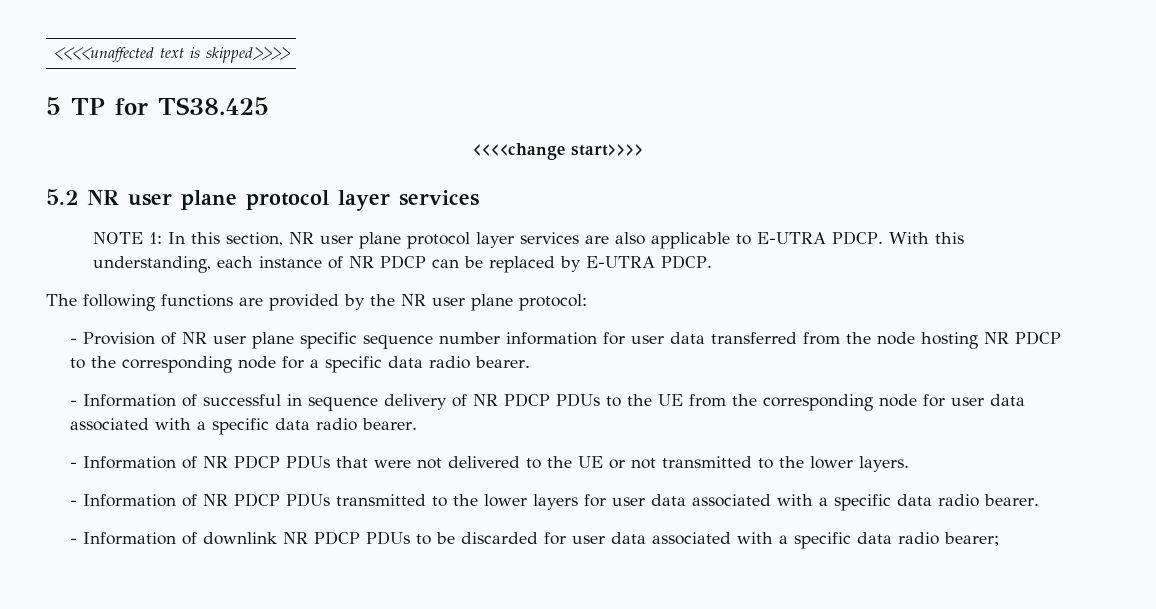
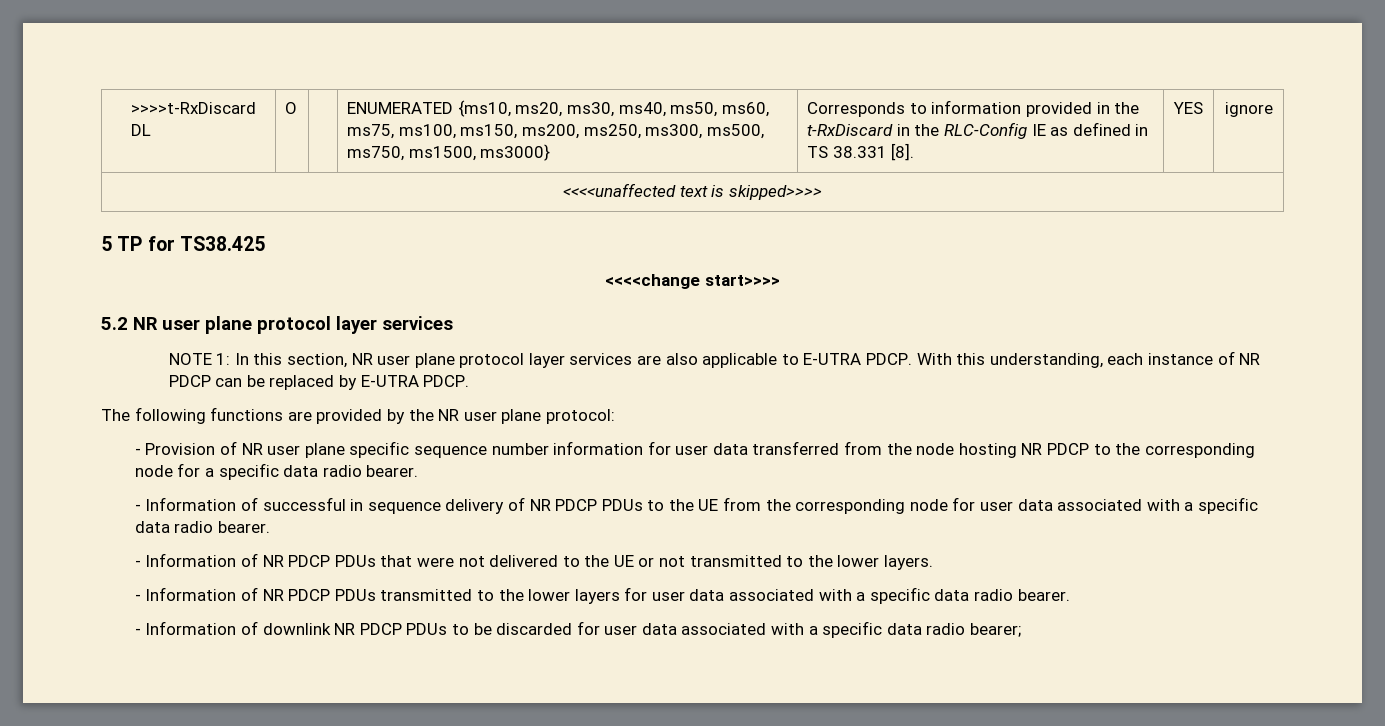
(53, 54) none -> [131,102,257,114] [131,124,152,136] [285,102,298,114] [347,100,769,117] [347,124,764,139] [347,144,551,161] [807,100,1140,117] [807,122,1149,139] [807,143,915,161] [1173,102,1203,114] [1224,102,1273,117] >>>>t-RxDiscard DL | O | | ENUMERATED {ms10, ms20, ms30, ms40, ms50, ms60, ms75, ms100, ms150, ms200, ms250, ms300, ms500, ms750, ms1500, ms3000} | Corresponds to information provided in the t-RxDiscard in the RLC-Config IE as defined in TS 38.331 [8]. | YES | ignore //

